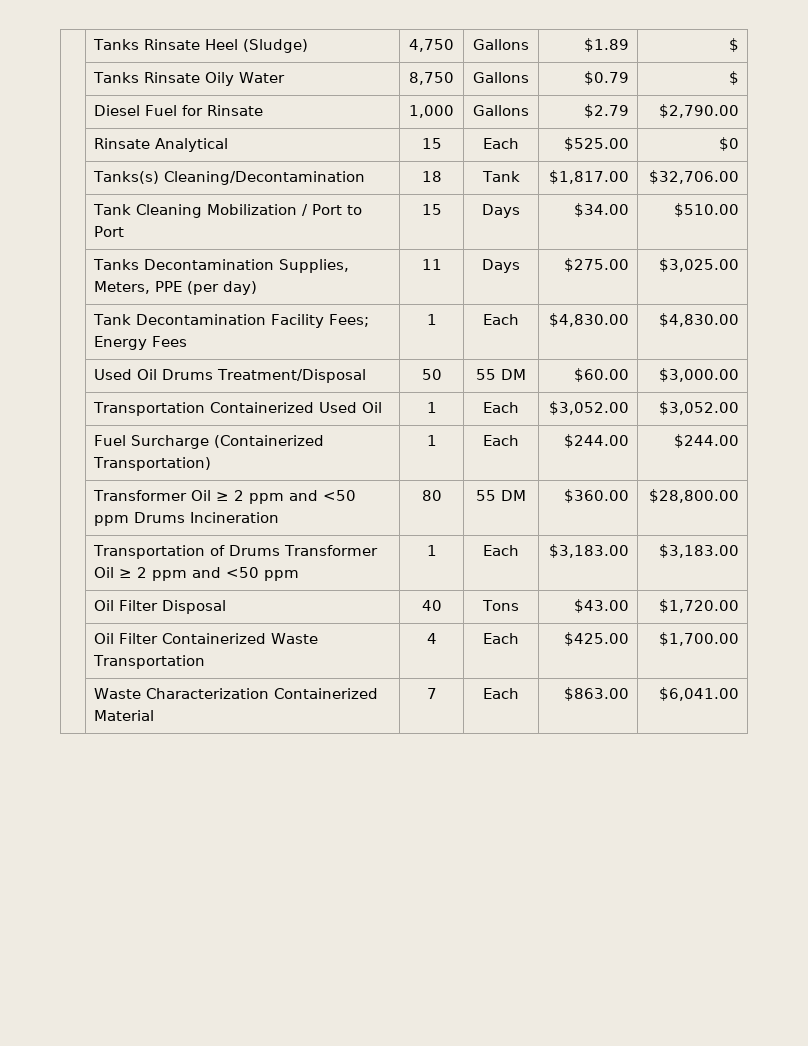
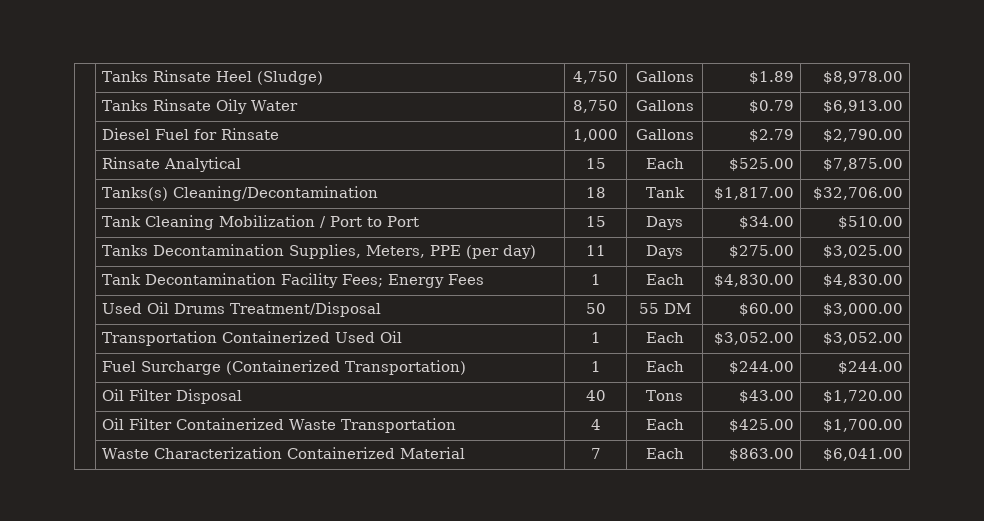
[728,38,739,52] $ -> [823,71,904,84] $8,978.00
[728,71,739,85] $ -> [823,100,904,113] $6,913.00
[718,137,739,151] $0 -> [823,158,904,171] $7,875.00
[93,490,357,504] [94,512,280,526] [421,490,442,501] [476,490,526,501] [563,489,629,503] [648,489,739,503] [93,545,379,559] [94,567,300,581] [426,545,437,556] [483,545,519,556] [548,544,629,558] [658,544,739,558] // | Transformer Oil ≥ 2 ppm and <50 ppm Drums Incineration | 80 | 55 DM | $360.00 | $28,800.00 // | Transportation of Drums Transformer Oil ≥ 2 ppm and <50 ppm | 1 | Each | $3,183.00 | $3,183.00 -> (904, 367) none

